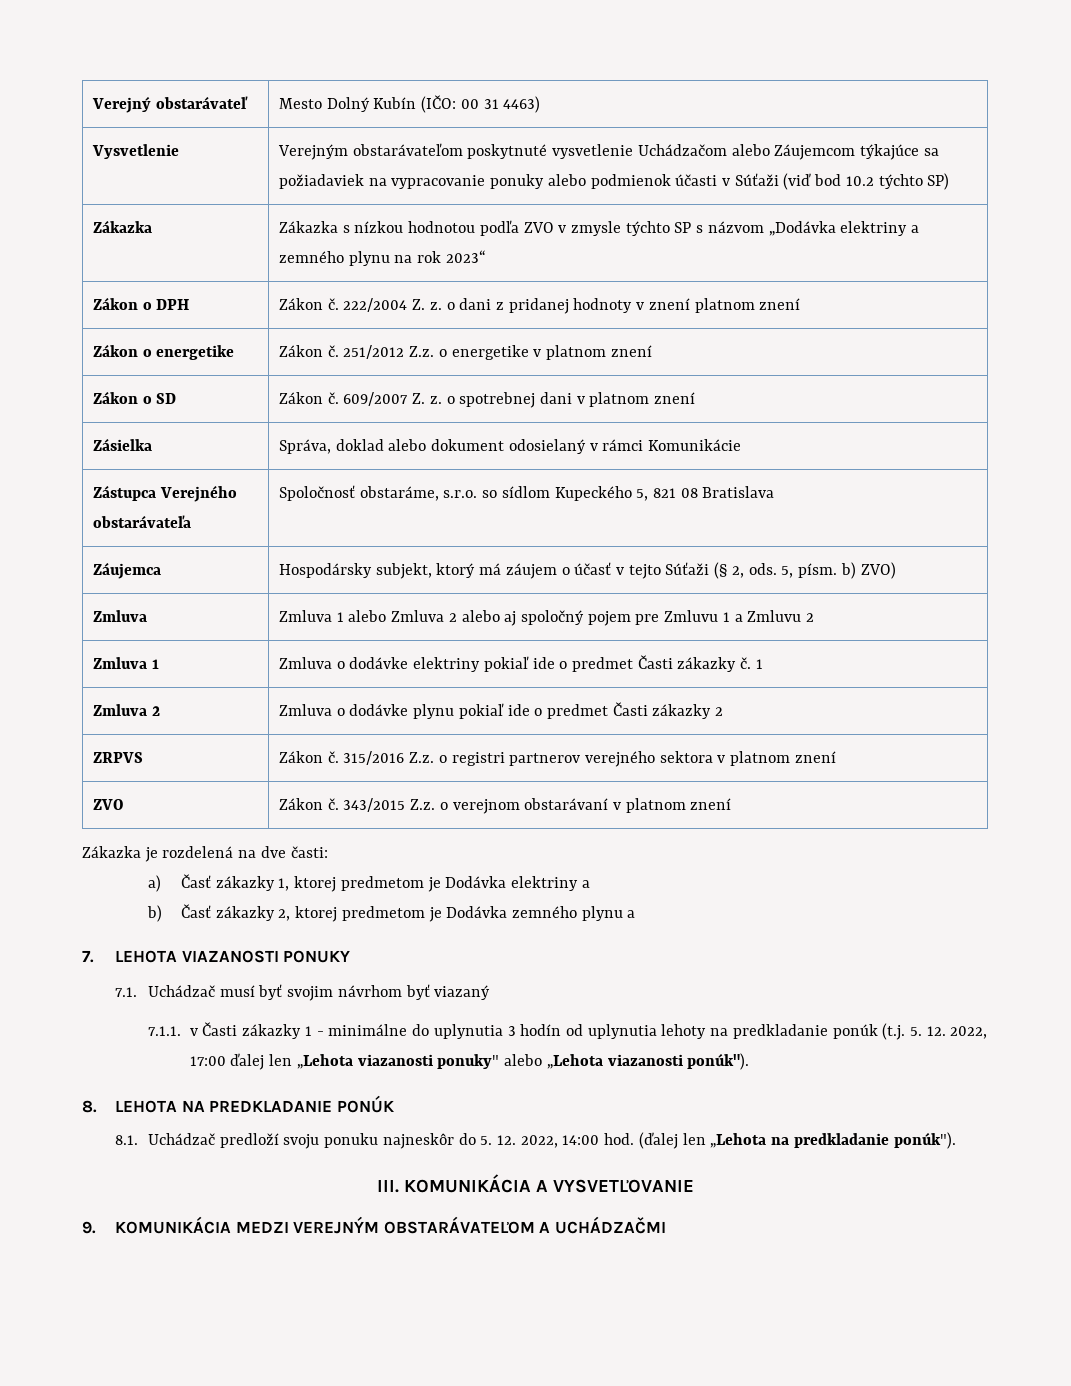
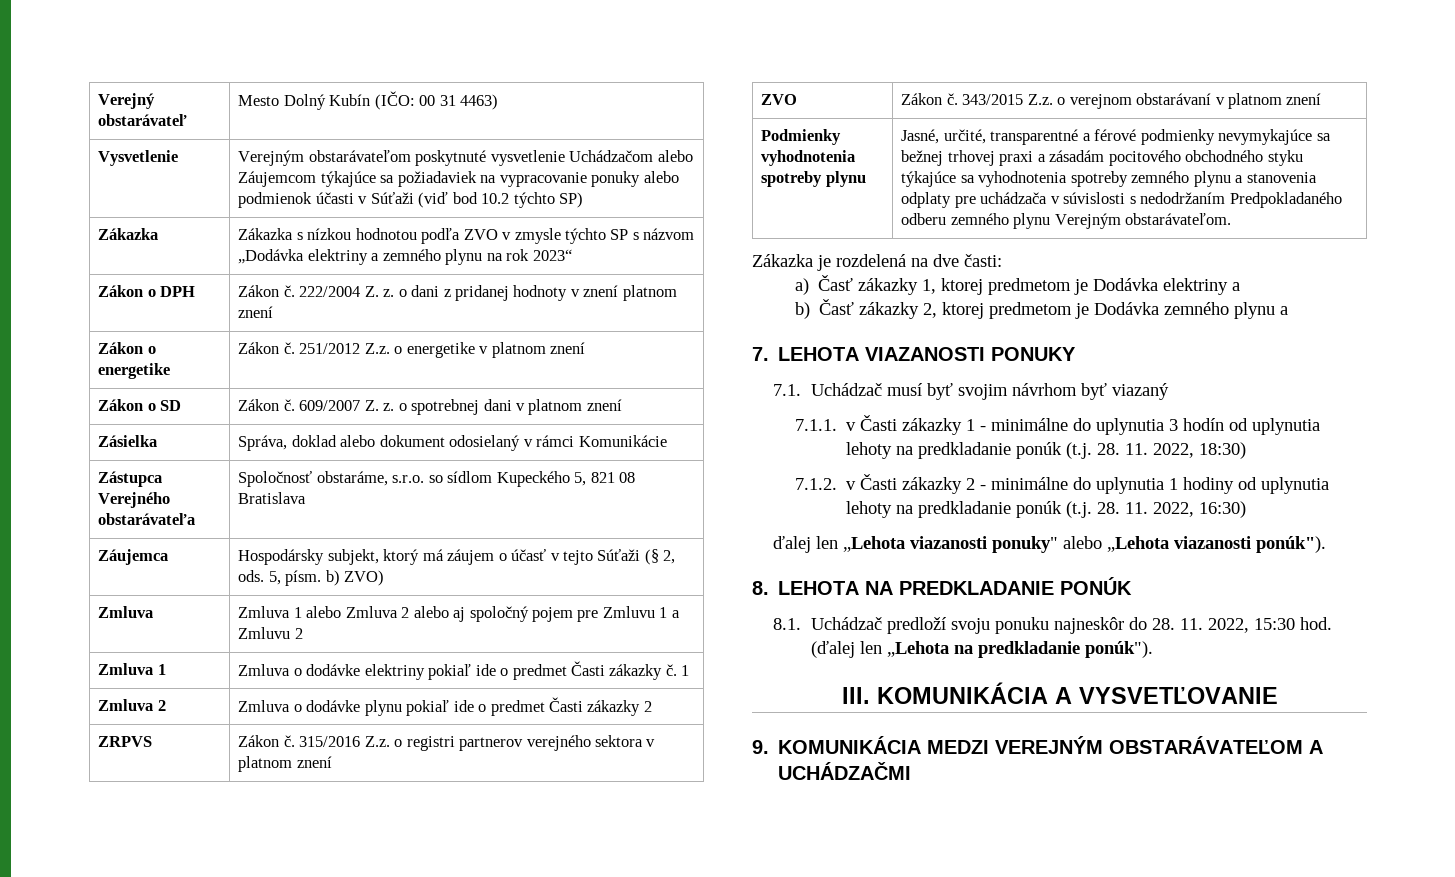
(732, 804) none -> [761,129,842,145] [761,150,856,166] [761,171,866,187] [901,129,1331,145] [901,150,1303,166] [901,171,1317,187] [901,192,1342,208] [901,213,1232,229] // Podmienky vyhodnotenia spotreby plynu | Jasné, určité, transparentné a férové podmienky nevymykajúce sa bežnej trhovej praxi a zásadám pocitového obchodného styku týkajúce sa vyhodnotenia spotreby zemného plynu a stanovenia odplaty pre uchádzača v súvislosti s nedodržaním Predpokladaného odberu zemného plynu Verejným obstarávateľom.
[910,1026,988,1039] [189,1056,226,1066] 5. 12. 2022, 17:00 -> [1097,442,1247,459] [794,474,1330,494] [846,501,1247,518] 28. 11. 2022, 18:30) // 7.1.2. v Časti zákazky 2 - minimálne do uplynutia 1 hodiny od uplynutia lehoty na predkladanie ponúk (t.j. 28. 11. 2022, 16:30) //
[480,1135,600,1148] 5. 12. 2022, 14:00 -> [1151,618,1295,633] 28. 11. 2022, 15:30

